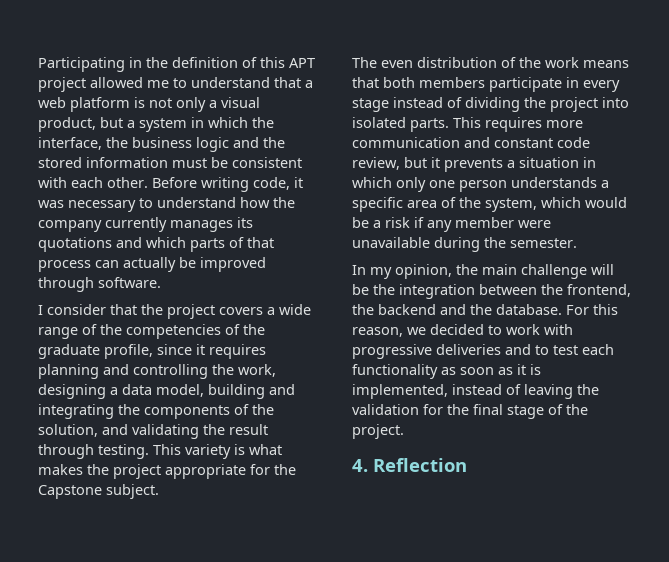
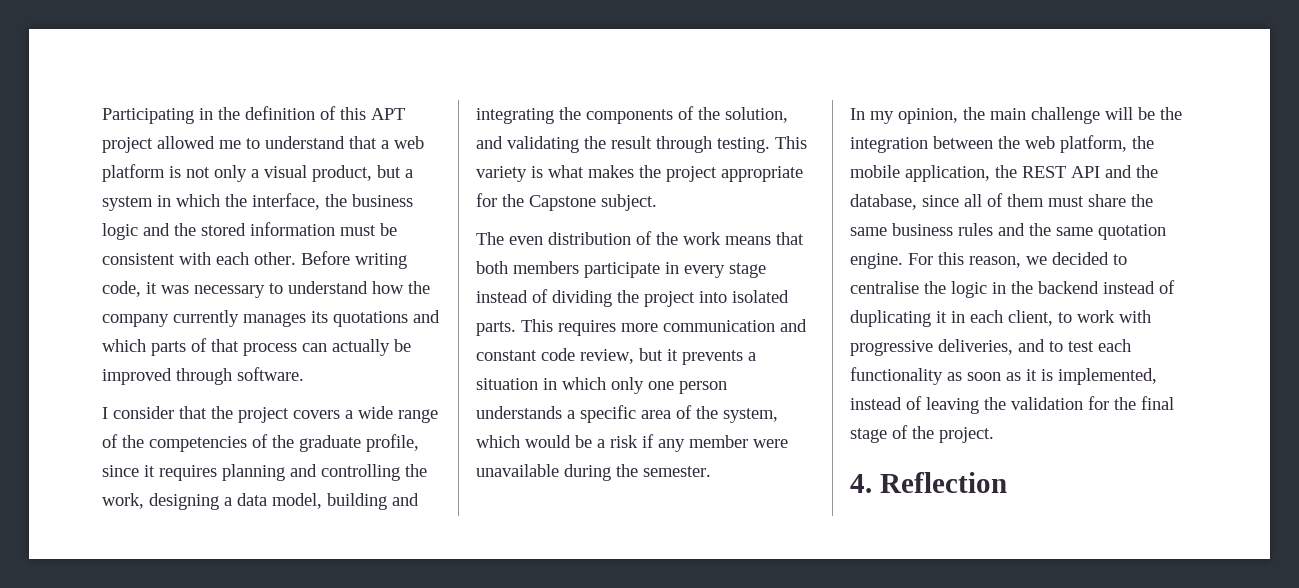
[567,284,631,297] [352,304,562,315] frontend, the backend and the database. -> [1025,135,1154,153] [850,165,1158,182] [850,193,1153,210] [850,223,1166,240] [850,253,903,269] web platform, the mobile application, the REST API and the database, since all of them must share the same business rules and the same quotation engine.
(502, 330) none -> [850,280,1175,298] [850,310,1072,327] centralise the logic in the backend instead of duplicating it in each client, to
[436,344,501,355] deliveries -> [938,339,1013,355] deliveries,

